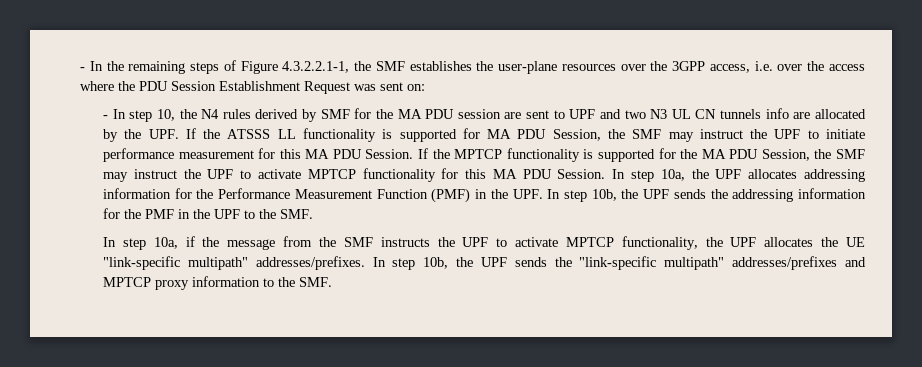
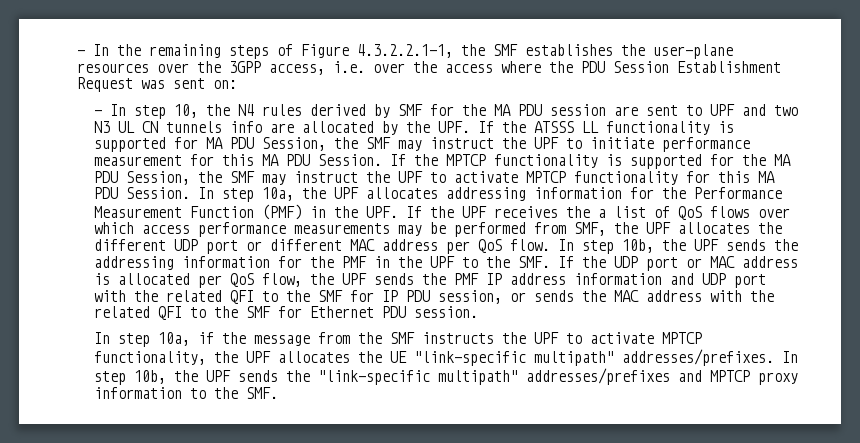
(543, 194) none -> [406,206,791,220] [94,222,783,237] [94,239,551,254] If the UPF receives the a list of QoS flows over which access performance measurements may be performed from SMF, the UPF allocates the different UDP port or different MAC address per QoS flow.
(314, 214) none -> [558,256,799,271] [94,273,767,288] [94,290,775,304] [94,306,479,320] If the UDP port or MAC address is allocated per QoS flow, the UPF sends the PMF IP address information and UDP port with the related QFI to the SMF for IP PDU session, or sends the MAC address with the related QFI to the SMF for Ethernet PDU session.

